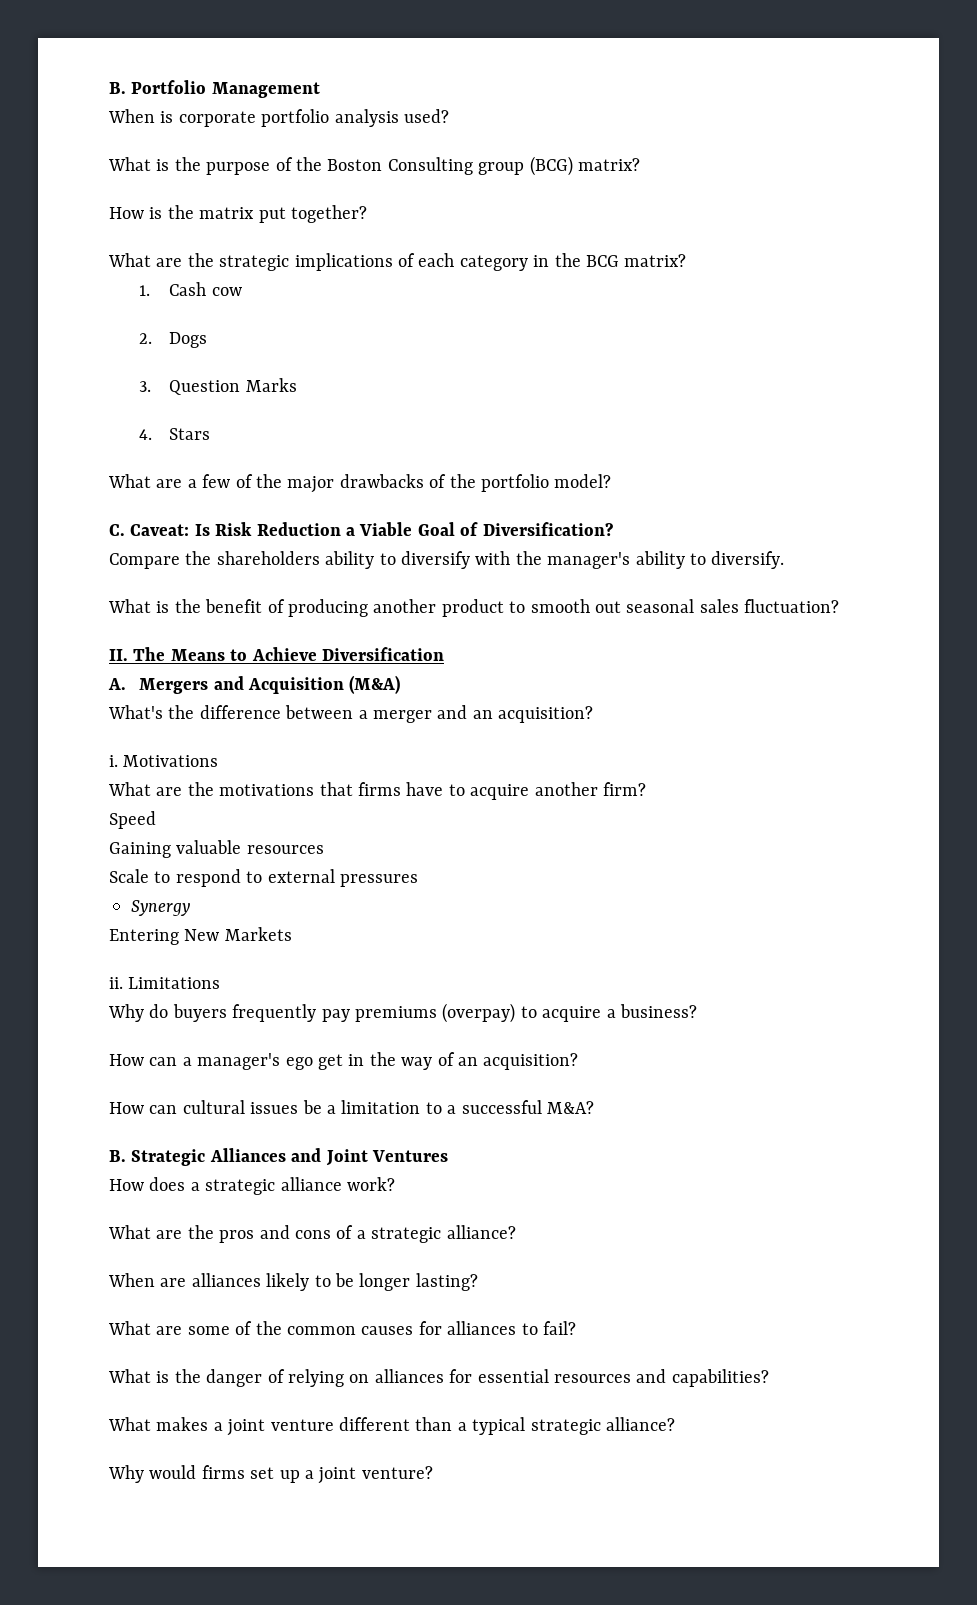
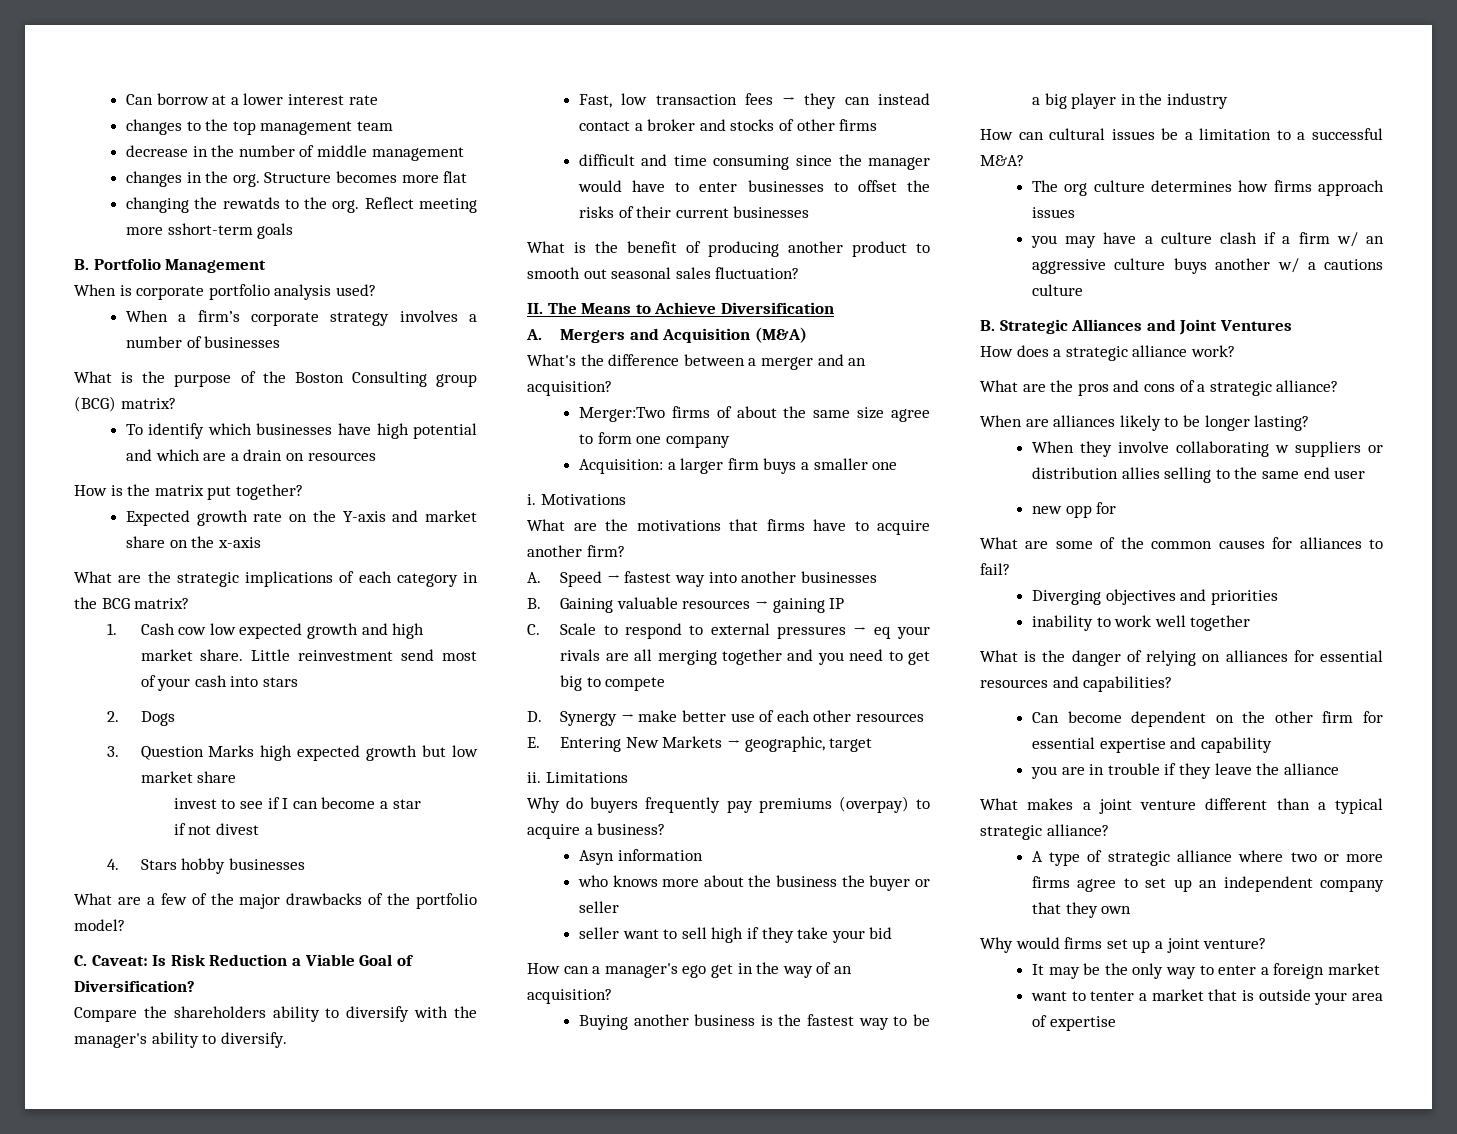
(109, 88) none -> [125,93,378,105] [125,119,393,135] [125,145,464,161] [125,171,468,187] [125,197,477,213] [125,223,294,239] Can borrow at a lower interest rate // changes to the top management team // decrease in the number of middle management // changes in the org. Structure becomes more flat // changing the rewatds to the org. Reflect meeting more sshort-term goals //
(449, 116) none -> [125,310,477,326] [125,336,281,348] // When a firm’s corporate strategy involves a number of businesses
(640, 164) none -> [125,423,477,439] [125,449,376,461] // To identify which businesses have high potential and which are a drain on resources
(367, 214) none -> [125,510,477,526] [125,536,261,548] // Expected growth rate on the Y-axis and market share on the x-axis
(242, 291) none -> [209,623,425,639] [140,649,477,661] [140,675,298,691] low expected growth and high market share. Little reinvestment send most of your cash into stars
(297, 385) none -> [260,745,478,761] [140,771,237,783] [173,797,421,809] [173,823,260,835] high expected growth but low market share // invest to see if I can become a star // if not divest
(211, 434) none -> [181,858,305,874] hobby businesses
(785, 560) none -> [578,93,930,109] [578,119,878,131] [578,154,930,170] [577,180,930,192] [578,206,810,218] // Fast, low transaction fees → they can instead contact a broker and stocks of other firms // difficult and time consuming since the manager would have to enter businesses to offset the risks of their current businesses
(594, 714) none -> [578,406,930,422] [578,432,730,448] [578,458,898,474] // Merger:Two firms of about the same size agree to form one company // Acquisition: a larger firm buys a smaller one
(646, 789) none -> [527,572,541,583] A.
(156, 820) // -> [606,571,877,587] [527,598,541,609] → fastest way into another businesses // B.
(324, 849) // -> [755,598,845,613] [527,624,540,635] → gaining IP // C.
[131,900,190,916] // Synergy // -> [853,626,930,639] [560,649,931,665] [560,675,666,691] [527,710,924,726] [527,737,540,748] → eq your rivals are all merging together and you need to get big to compete // D. Synergy → make better use of each other resources // E.
(292, 934) none -> [727,736,873,752] → geographic, target
(697, 1011) none -> [578,849,703,865] [577,875,930,891] [578,901,619,913] [578,927,893,943] // Asyn information // who knows more about the business the buyer or seller // seller want to sell high if they take your bid
(579, 1061) none -> [578,1014,930,1030] [1031,93,1228,109] // Buying another business is the fastest way to be a big player in the industry
(594, 1107) none -> [1031,180,1384,196] [1031,207,1075,218] [1030,232,1384,248] [1031,258,1383,274] [1031,284,1083,296] // The org culture determines how firms approach issues // you may have a culture clash if a firm w/ an aggressive culture buys another w/ a cautions culture
(478, 1282) none -> [1031,441,1383,457] [1031,467,1366,483] [1031,502,1117,518] // When they involve collaborating w suppliers or distribution allies selling to the same end user // new opp for
(576, 1328) none -> [1031,589,1278,605] [1031,615,1251,631] // Diverging objectives and priorities // inability to work well together
(769, 1378) none -> [1031,711,1383,727] [1031,737,1272,753] [1030,763,1339,779] // Can become dependent on the other firm for essential expertise and capability // you are in trouble if they leave the alliance
(675, 1424) none -> [1031,850,1383,866] [1031,876,1384,892] [1031,902,1132,918] // A type of strategic alliance where two or more firms agree to set up an independent company that they own
(433, 1472) none -> [1031,963,1380,979] [1030,989,1383,1005] [1031,1015,1116,1031] // It may be the only way to enter a foreign market // want to tenter a market that is outside your area of expertise

